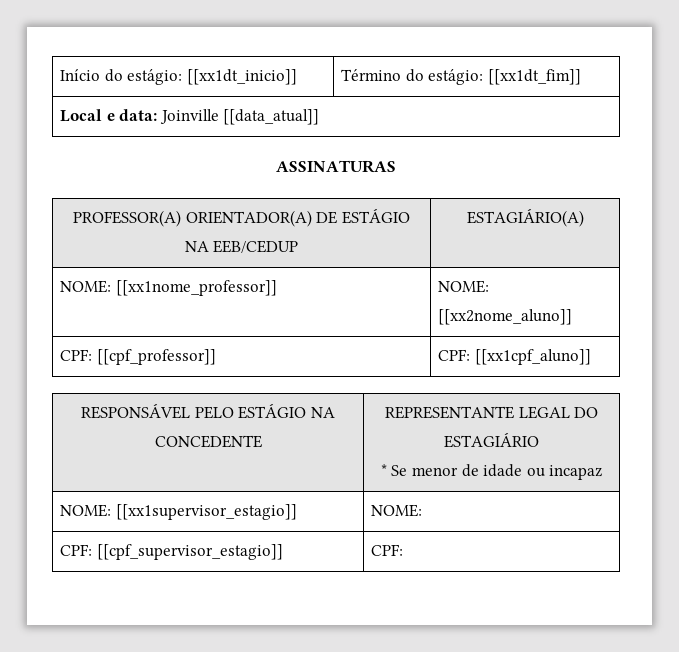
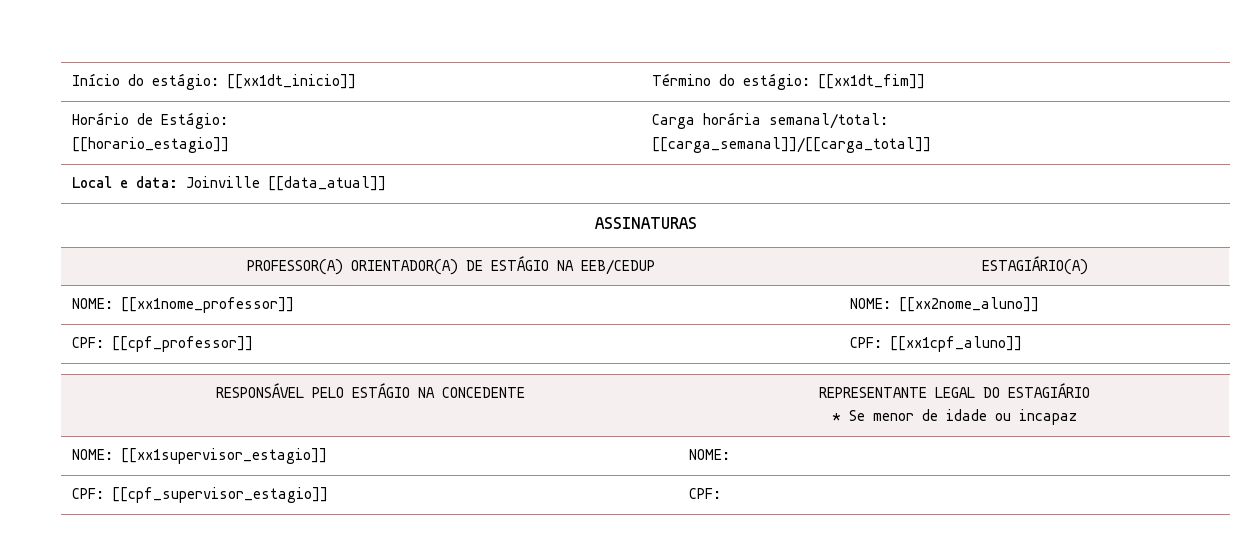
(581, 77) none -> [71,112,228,129] [71,137,229,153] [651,112,888,129] [651,137,931,153] // Horário de Estágio: // [[horario_estagio]] | Carga horária semanal/total: // [[carga_semanal]]/[[carga_total]]

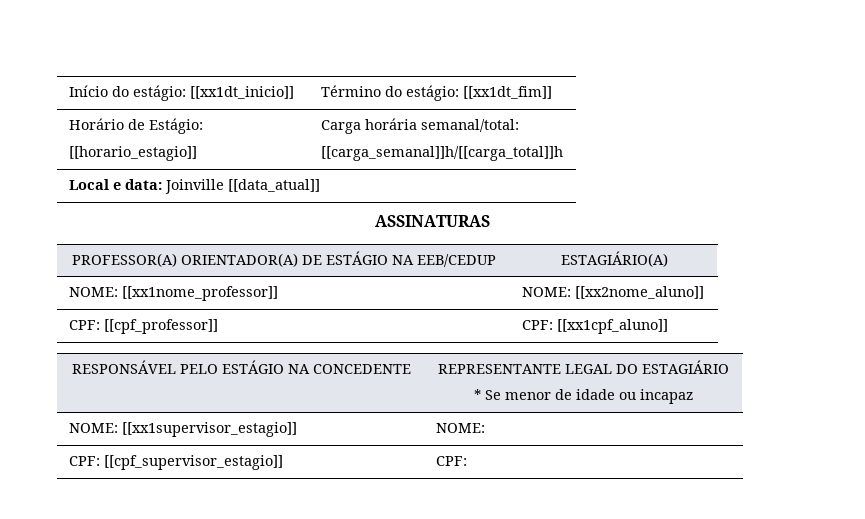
[651,137,931,153] [[carga_semanal]]/[[carga_total]] -> [320,146,563,161] [[carga_semanal]]h/[[carga_total]]h

